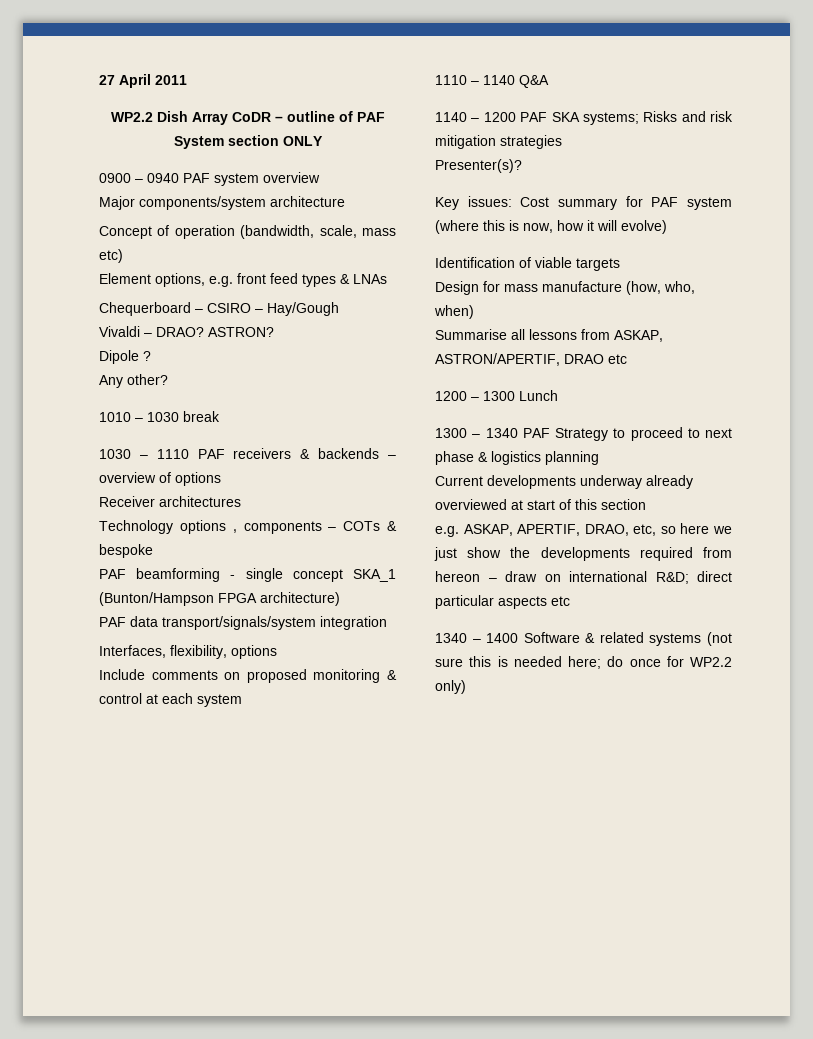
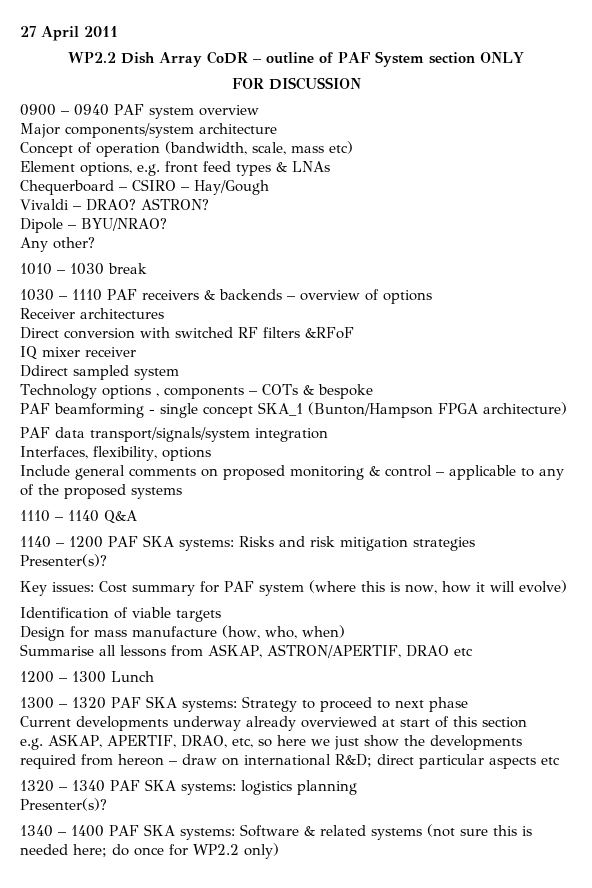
(323, 141) none -> [231,77,361,90] // FOR DISCUSSION
[143,351,151,361] ? -> [68,218,167,231] – BYU/NRAO?
(241, 501) none -> [20,327,354,339] [20,346,136,360] [20,365,179,380] // Direct conversion with switched RF filters &RFoF // IQ mixer receiver // Ddirect sampled system
(145, 674) none -> [75,465,125,480] general
[146,693,242,707] at each system -> [436,465,564,480] [20,484,182,499] – applicable to any of the proposed systems
[582,112,639,125] systems; -> [178,539,234,551] systems:
[485,428,550,438] 1340 PAF -> [72,696,237,712] 1320 PAF SKA systems:
[478,451,599,465] & logistics planning -> (468, 704) none
(570, 601) none -> [20,779,357,795] [20,798,107,811] // 1320 – 1340 PAF SKA systems: logistics planning // Presenter(s)?
(519, 638) none -> [109,824,235,840] PAF SKA systems:

